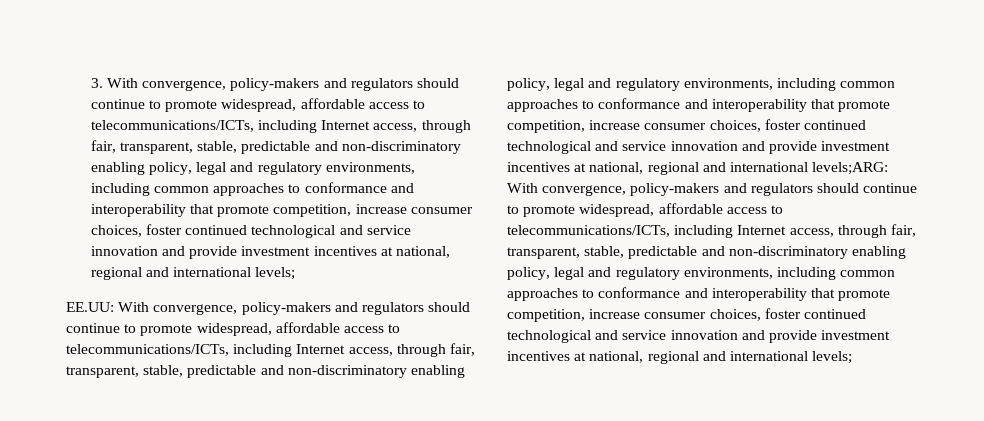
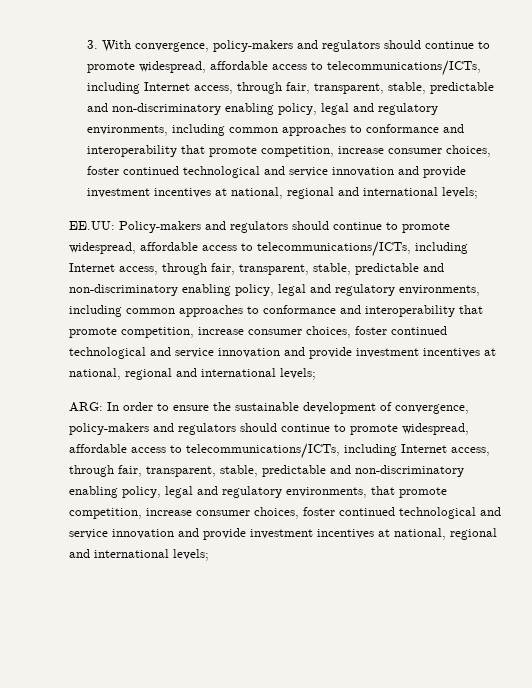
[118,302,471,315] [66,322,401,336] [66,343,475,357] [66,365,465,378] [507,78,896,91] [507,98,891,112] [507,119,866,133] [507,141,891,154] [507,162,889,175] [507,183,720,196] With convergence, policy-makers and regulators should continue to promote widespread, affordable access to telecommunications/ICTs, including Internet access, through fair, transparent, stable, predictable and non-discriminatory enabling policy, legal and regulatory environments, including common approaches to conformance and interoperability that promote competition, increase consumer choices, foster continued technological and service innovation and provide investment incentives at national, regional and international levels;ARG: With convergence, policy-makers -> [119,221,201,233] Policy-makers
(853, 357) none -> [69,402,469,414] [69,423,469,435] [69,443,490,459] [69,465,464,477] [69,486,447,498] [69,507,501,519] [69,528,497,540] [69,549,209,561] // ARG: In order to ensure the sustainable development of convergence, policy-makers and regulators should continue to promote widespread, affordable access to telecommunications/ICTs, including Internet access, through fair, transparent, stable, predictable and non-discriminatory enabling policy, legal and regulatory environments, that promote competition, increase consumer choices, foster continued technological and service innovation and provide investment incentives at national, regional and international levels;

